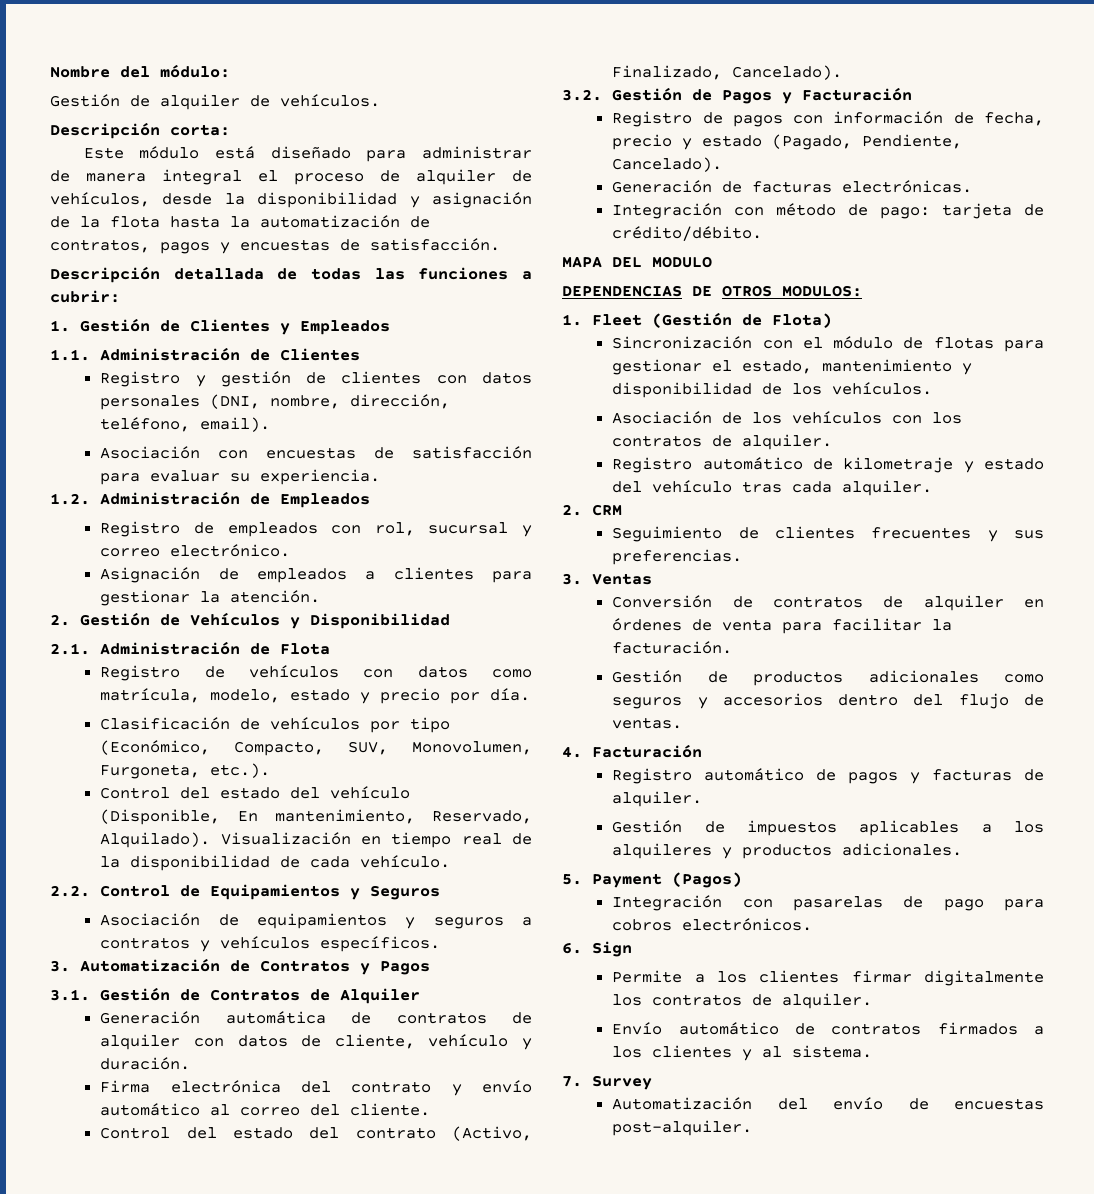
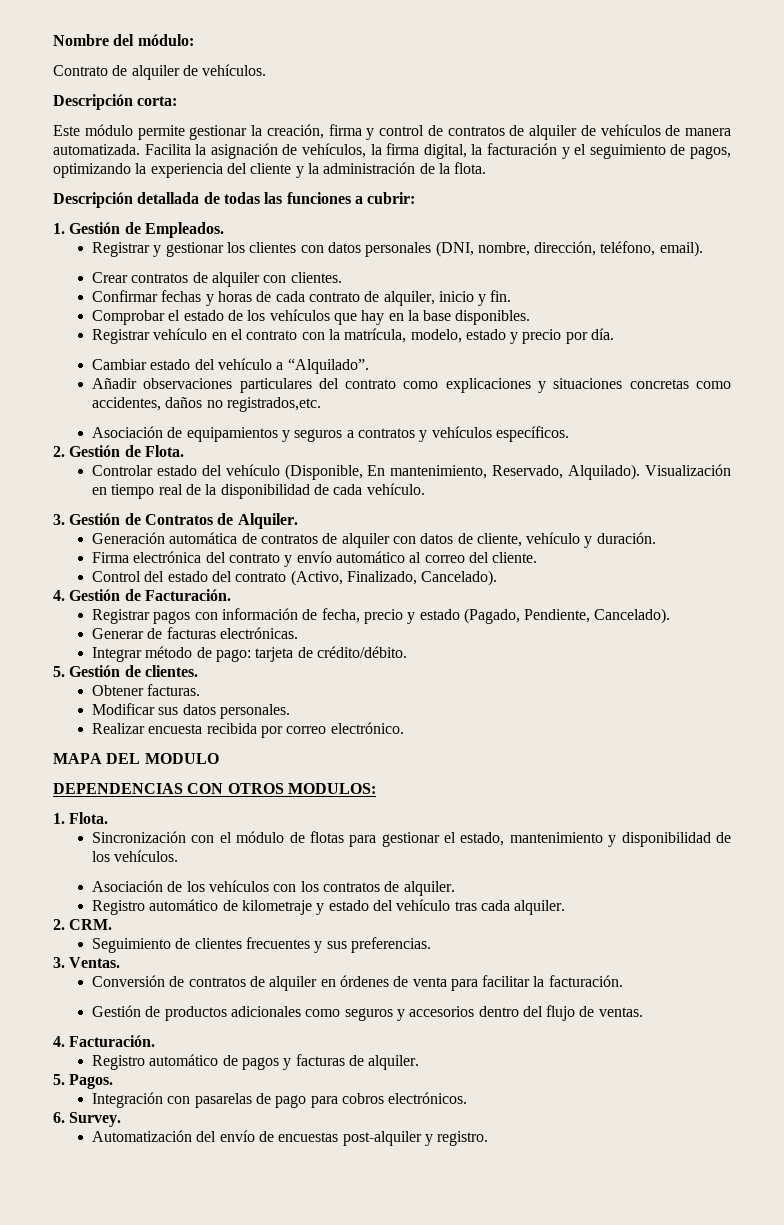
[50,94,120,107] Gestión -> [53,65,108,76] Contrato
[215,146,532,162] [50,169,532,185] [50,192,532,208] [50,215,430,228] [50,238,500,254] está diseñado para administrar de manera integral el proceso de alquiler de vehículos, desde la disponibilidad y asignación de la flota hasta la automatización de contratos, pagos y encuestas de satisfacción. -> [137,124,731,140] [53,143,732,159] [53,162,487,178] permite gestionar la creación, firma y control de contratos de alquiler de vehículos de manera automatizada. Facilita la asignación de vehículos, la firma digital, la facturación y el seguimiento de pagos, optimizando la experiencia del cliente y la administración de la flota.
[190,319,390,335] [50,347,360,361] [100,371,327,387] Clientes y Empleados // 1.1. Administración de Clientes // Registro y gestión de -> [144,222,224,238] [91,242,245,257] Empleados. // Registrar y gestionar los
[100,446,532,459] [100,469,381,485] [50,491,370,508] [100,521,532,537] [100,544,291,557] [100,567,532,583] [100,590,321,606] [50,612,450,629] [50,641,330,655] [100,665,532,681] Asociación con encuestas de satisfacción para evaluar su experiencia. // 1.2. Administración de Empleados // Registro de empleados con rol, sucursal y correo electrónico. // Asignación de empleados a clientes para gestionar la atención. // 2. Gestión de Vehículos y Disponibilidad // 2.1. Administración de Flota // Registro de vehículos con datos como -> [91,272,342,287] [91,290,512,306] [91,309,531,325] [91,328,340,344] Crear contratos de alquiler con clientes. // Confirmar fechas y horas de cada contrato de alquiler, inicio y fin. // Comprobar el estado de los vehículos que hay en la base disponibles. // Registrar vehículo en el contrato con la
[100,717,451,733] [100,740,532,756] [100,763,271,779] [100,787,211,799] Clasificación de vehículos por tipo (Económico, Compacto, SUV, Monovolumen, Furgoneta, etc.). // Control del -> [91,358,369,374] [91,378,732,393] [91,397,321,412] [91,426,569,442] [53,445,184,457] [91,465,153,476] Cambiar estado del vehículo a “Alquilado”. // Añadir observaciones particulares del contrato como explicaciones y situaciones concretas como accidentes, daños no registrados,etc. // Asociación de equipamientos y seguros a contratos y vehículos específicos. // 2. Gestión de Flota. // Controlar
[50,884,440,900] [100,913,532,929] [100,936,441,952] [50,958,430,975] [50,989,90,1001] 2.2. Control de Equipamientos y Seguros // Asociación de equipamientos y seguros a contratos y vehículos específicos. // 3. Automatización de Contratos y Pagos // 3.1. -> [53,514,65,525] 3.
[340,988,420,1004] Alquiler -> [237,513,298,529] Alquiler.
[562,87,912,104] [612,111,723,127] 3.2. Gestión de Pagos y Facturación // Registro de -> [53,589,231,601] [91,609,150,624] 4. Gestión de Facturación. // Registrar
[612,180,713,193] Generación -> [91,628,144,639] Generar
[612,203,765,219] Integración con -> [91,647,142,662] Integrar
(763, 233) none -> [53,665,198,677] [91,684,201,696] [91,703,290,719] [91,722,404,738] // 5. Gestión de clientes. // Obtener facturas. // Modificar sus datos personales. // Realizar encuesta recibida por correo electrónico.
[692,286,712,296] DE -> [187,783,224,794] CON
[592,312,832,328] Fleet (Gestión de Flota) -> [69,812,109,824] Flota.
[592,504,622,516] CRM -> [69,919,113,930] CRM.
[592,573,652,585] Ventas -> [69,957,121,968] Ventas.
[592,744,702,758] Facturación -> [69,1035,156,1047] Facturación.
[612,820,1044,836] [612,843,963,859] [562,872,742,888] // Gestión de impuestos aplicables a los alquileres y productos adicionales. // 5. Payment (Pagos) -> [53,1074,114,1089] // 5. Pagos.
[592,941,632,957] [612,970,1044,986] [612,993,873,1009] [612,1022,1044,1035] [612,1045,873,1061] [562,1075,652,1090] Sign // Permite a los clientes firmar digitalmente los contratos de alquiler. // Envío automático de contratos firmados a los clientes y al sistema. // 7. Survey -> [69,1112,122,1127] Survey.
[612,1120,753,1136] post-alquiler. -> [342,1131,489,1146] post-alquiler y registro.

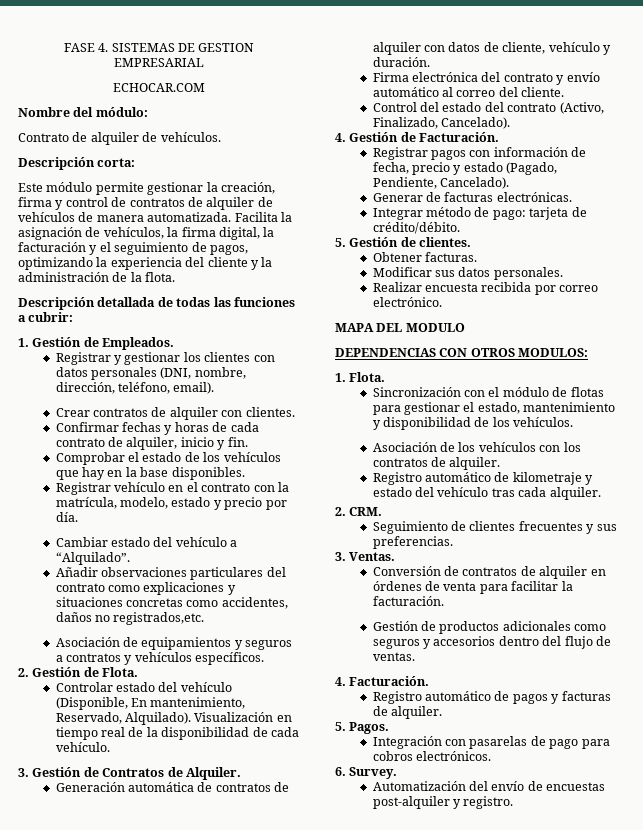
(53, 40) none -> [63,43,255,52] [114,58,204,67] [113,83,205,92] FASE 4. SISTEMAS DE GESTION EMPRESARIAL // ECHOCAR.COM //

